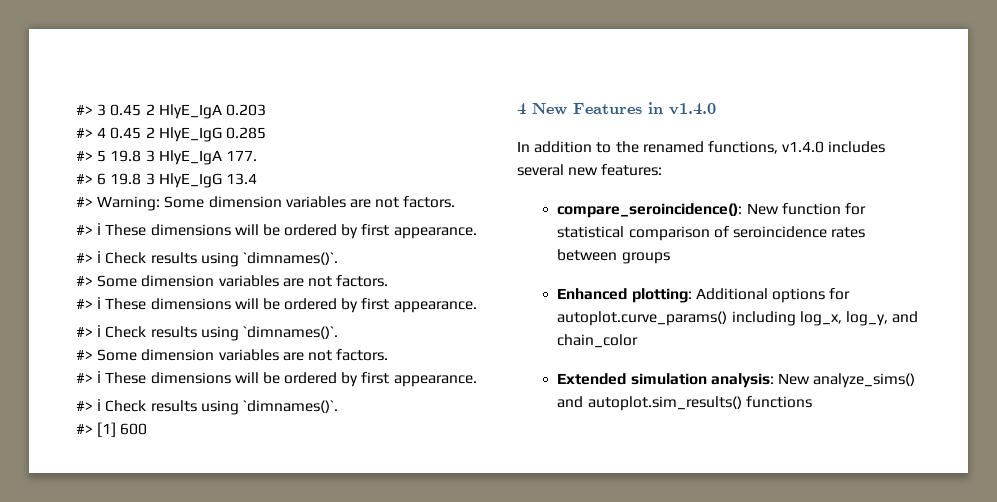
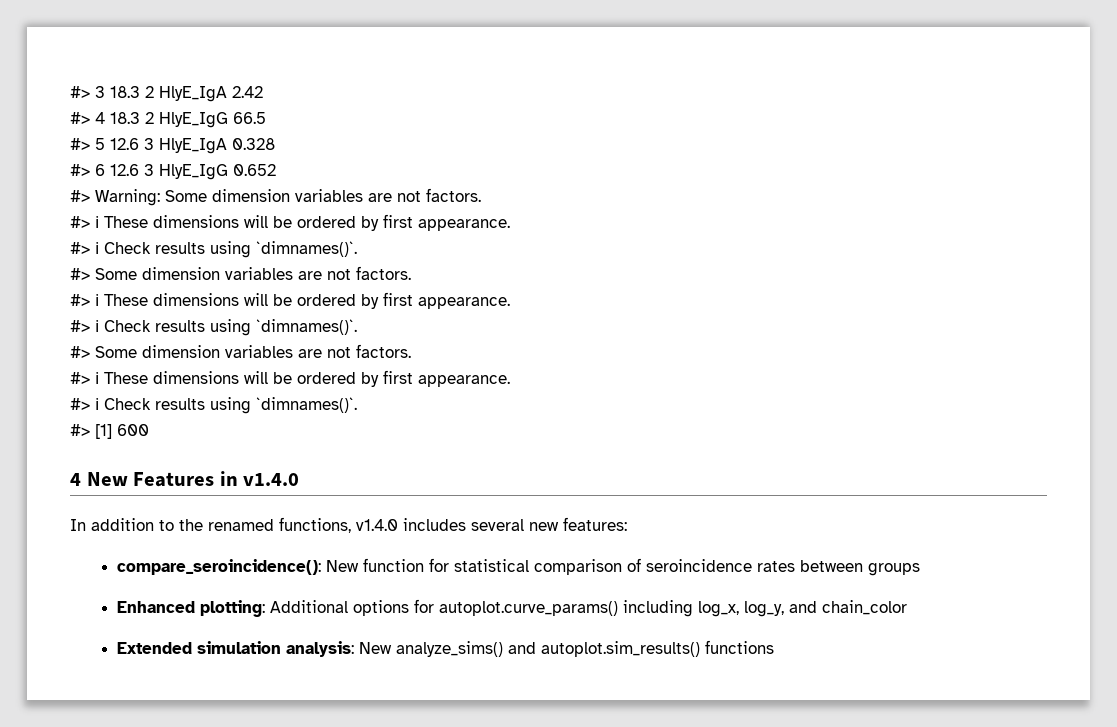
[110,104,142,116] 0.45 -> [110,86,140,98] 18.3
[225,104,266,116] 0.203 -> [232,86,263,98] 2.42
[110,127,142,139] 0.45 -> [110,112,140,124] 18.3
[225,127,266,139] 0.285 -> [233,112,266,124] 66.5
[110,150,142,162] 19.8 -> [110,138,139,150] 12.6
[225,150,257,161] 177. -> [232,138,275,150] 0.328
[110,173,142,185] 19.8 -> [110,164,139,176] 12.6
[225,173,257,185] 13.4 -> [233,164,276,176] 0.652

